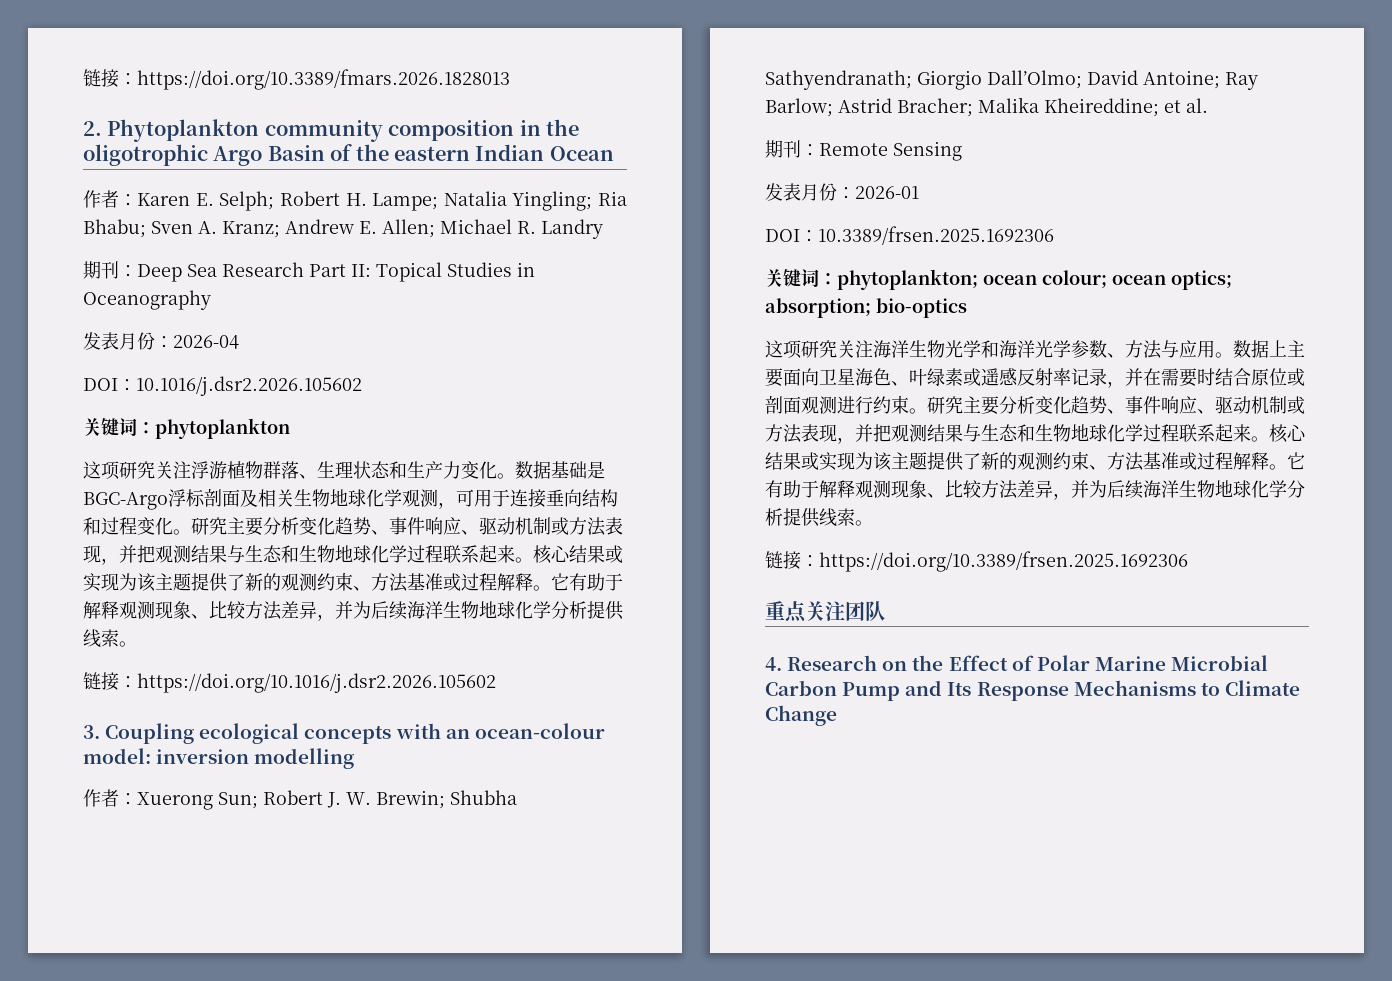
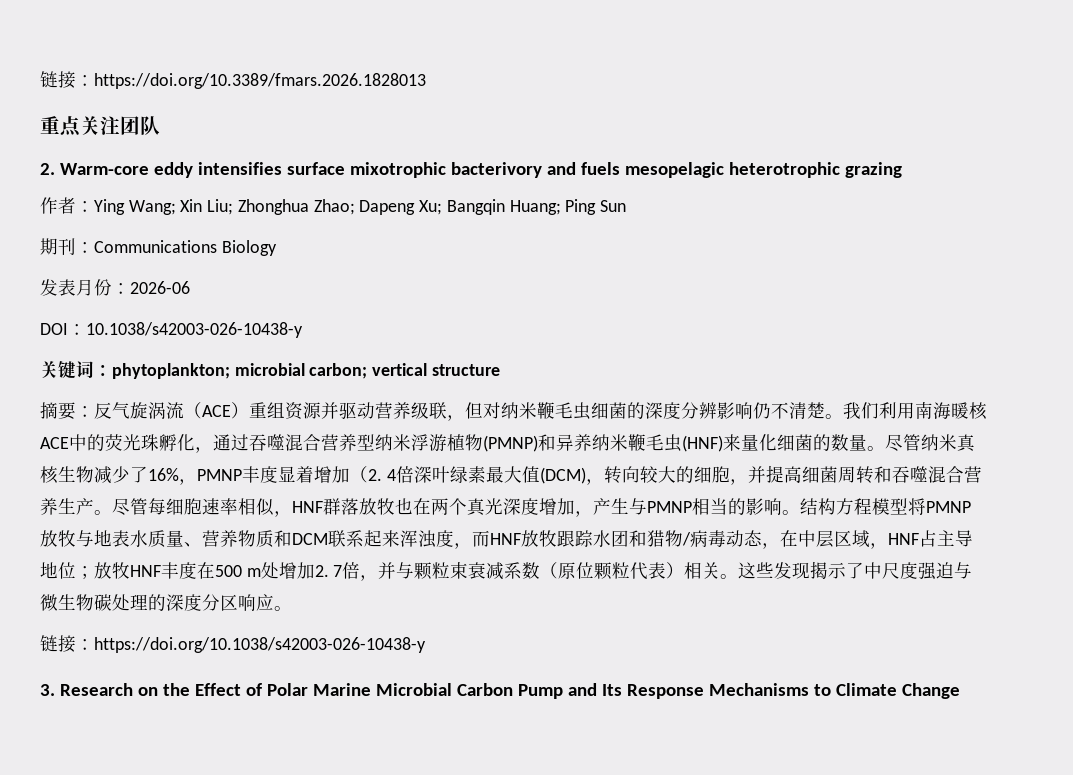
[83,119,579,142] [83,144,614,166] [83,190,627,211] [83,219,603,239] [83,261,535,282] [83,290,211,310] [83,332,239,350] [83,376,362,396] [83,418,290,439] [83,461,605,480] [83,489,618,510] [83,517,623,536] [83,545,623,565] [83,573,623,592] [83,601,624,621] [83,629,137,648] [83,672,496,693] [83,723,605,744] [83,748,355,769] [83,789,517,810] [765,70,1258,90] [765,97,1208,117] [765,140,962,161] [765,183,919,201] [765,226,1054,245] [765,269,1232,290] [765,298,967,318] [765,340,1305,359] [765,368,1305,388] [765,396,1305,415] [765,424,1306,444] [765,452,1305,471] [765,480,1305,500] [765,508,873,527] [765,551,1188,572] [765,601,885,623] [765,657,782,671] 2. Phytoplankton community composition in the oligotrophic Argo Basin of the eastern Indian Ocean // 作者：Karen E. Selph; Robert H. Lampe; Natalia Yingling; Ria Bhabu; Sven A. Kranz; Andrew E. Allen; Michael R. Landry // 期刊：Deep Sea Research Part II: Topical Studies in Oceanography // 发表月份：2026-04 // DOI：10.1016/j.dsr2.2026.105602 // 关键词：phytoplankton // 这项研究关注浮游植物群落、生理状态和生产力变化。数据基础是BGC-Argo浮标剖面及相关生物地球化学观测，可用于连接垂向结构和过程变化。研究主要分析变化趋势、事件响应、驱动机制或方法表现，并把观测结果与生态和生物地球化学过程联系起来。核心结果或实现为该主题提供了新的观测约束、方法基准或过程解释。它有助于解释观测现象、比较方法差异，并为后续海洋生物地球化学分析提供线索。 // 链接：https://doi.org/10.1016/j.dsr2.2026.105602 // 3. Coupling ecological concepts with an ocean-colour model: inversion modelling // 作者：Xuerong Sun; Robert J. W. Brewin; Shubha Sathyendranath; Giorgio Dall’Olmo; David Antoine; Ray Barlow; Astrid Bracher; Malika Kheireddine; et al. // 期刊：Remote Sensing // 发表月份：2026-01 // DOI：10.3389/frsen.2025.1692306 // 关键词：phytoplankton; ocean colour; ocean optics; absorption; bio-optics // 这项研究关注海洋生物光学和海洋光学参数、方法与应用。数据上主要面向卫星海色、叶绿素或遥感反射率记录，并在需要时结合原位或剖面观测进行约束。研究主要分析变化趋势、事件响应、驱动机制或方法表现，并把观测结果与生态和生物地球化学过程联系起来。核心结果或实现为该主题提供了新的观测约束、方法基准或过程解释。它有助于解释观测现象、比较方法差异，并为后续海洋生物地球化学分析提供线索。 // 链接：https://doi.org/10.3389/frsen.2025.1692306 // 重点关注团队 // 4. -> [40,116,160,137] [40,162,902,178] [40,197,626,215] [40,238,277,256] [40,279,190,296] [40,322,303,338] [40,361,500,379] [40,402,987,421] [40,434,975,453] [40,465,982,485] [40,498,971,517] [40,530,973,549] [40,561,973,581] [40,594,292,611] [40,635,426,653] [40,684,55,696] 重点关注团队 // 2. Warm-core eddy intensifies surface mixotrophic bacterivory and fuels mesopelagic heterotrophic grazing // 作者：Ying Wang; Xin Liu; Zhonghua Zhao; Dapeng Xu; Bangqin Huang; Ping Sun // 期刊：Communications Biology // 发表月份：2026-06 // DOI：10.1038/s42003-026-10438-y // 关键词：phytoplankton; microbial carbon; vertical structure // 摘要：反气旋涡流（ACE）重组资源并驱动营养级联，但对纳米鞭毛虫细菌的深度分辨影响仍不清楚。我们利用南海暖核ACE中的荧光珠孵化，通过吞噬混合营养型纳米浮游植物(PMNP)和异养纳米鞭毛虫(HNF)来量化细菌的数量。尽管纳米真核生物减少了16%，PMNP丰度显着增加（2. 4倍深叶绿素最大值(DCM)，转向较大的细胞，并提高细菌周转和吞噬混合营养生产。尽管每细胞速率相似，HNF群落放牧也在两个真光深度增加，产生与PMNP相当的影响。结构方程模型将PMNP放牧与地表水质量、营养物质和DCM联系起来浑浊度，而HNF放牧跟踪水团和猎物/病毒动态，在中层区域，HNF占主导地位；放牧HNF丰度在500 m处增加2. 7倍，并与颗粒束衰减系数（原位颗粒代表）相关。这些发现揭示了中尺度强迫与微生物碳处理的深度分区响应。 // 链接：https://doi.org/10.1038/s42003-026-10438-y // 3.

